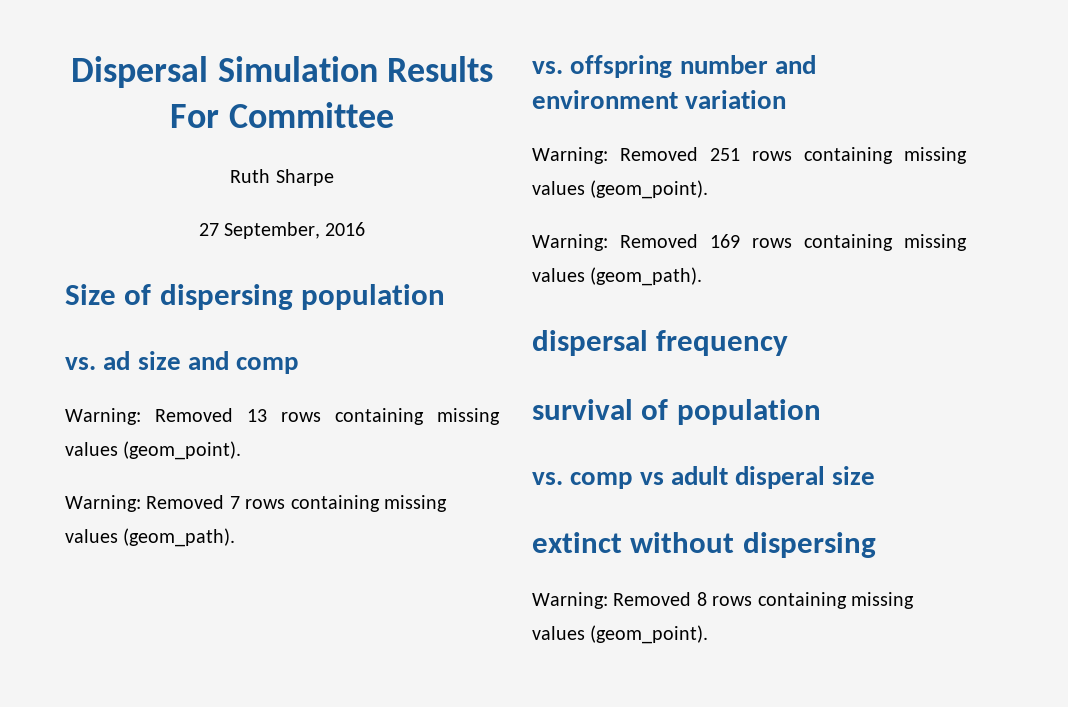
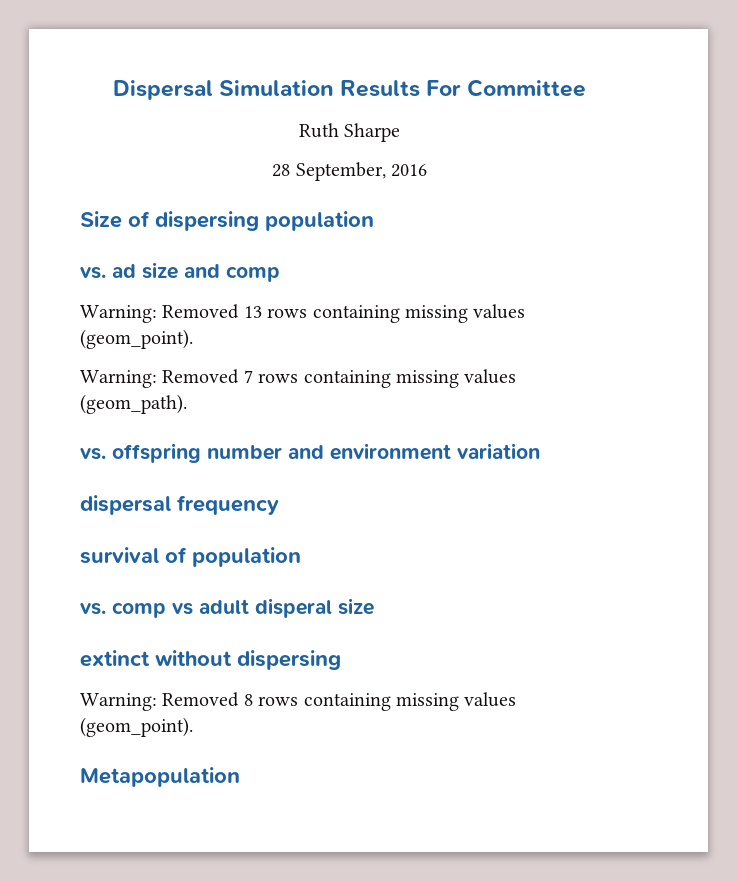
[198,223,219,236] 27 -> [272,164,291,177] 28
[532,147,967,164] [532,180,709,199] [532,234,967,251] [532,267,703,286] // Warning: Removed 251 rows containing missing values (geom_point). // Warning: Removed 169 rows containing missing values (geom_path). -> (540, 451) none
(709, 634) none -> [80,767,240,787] // Metapopulation

